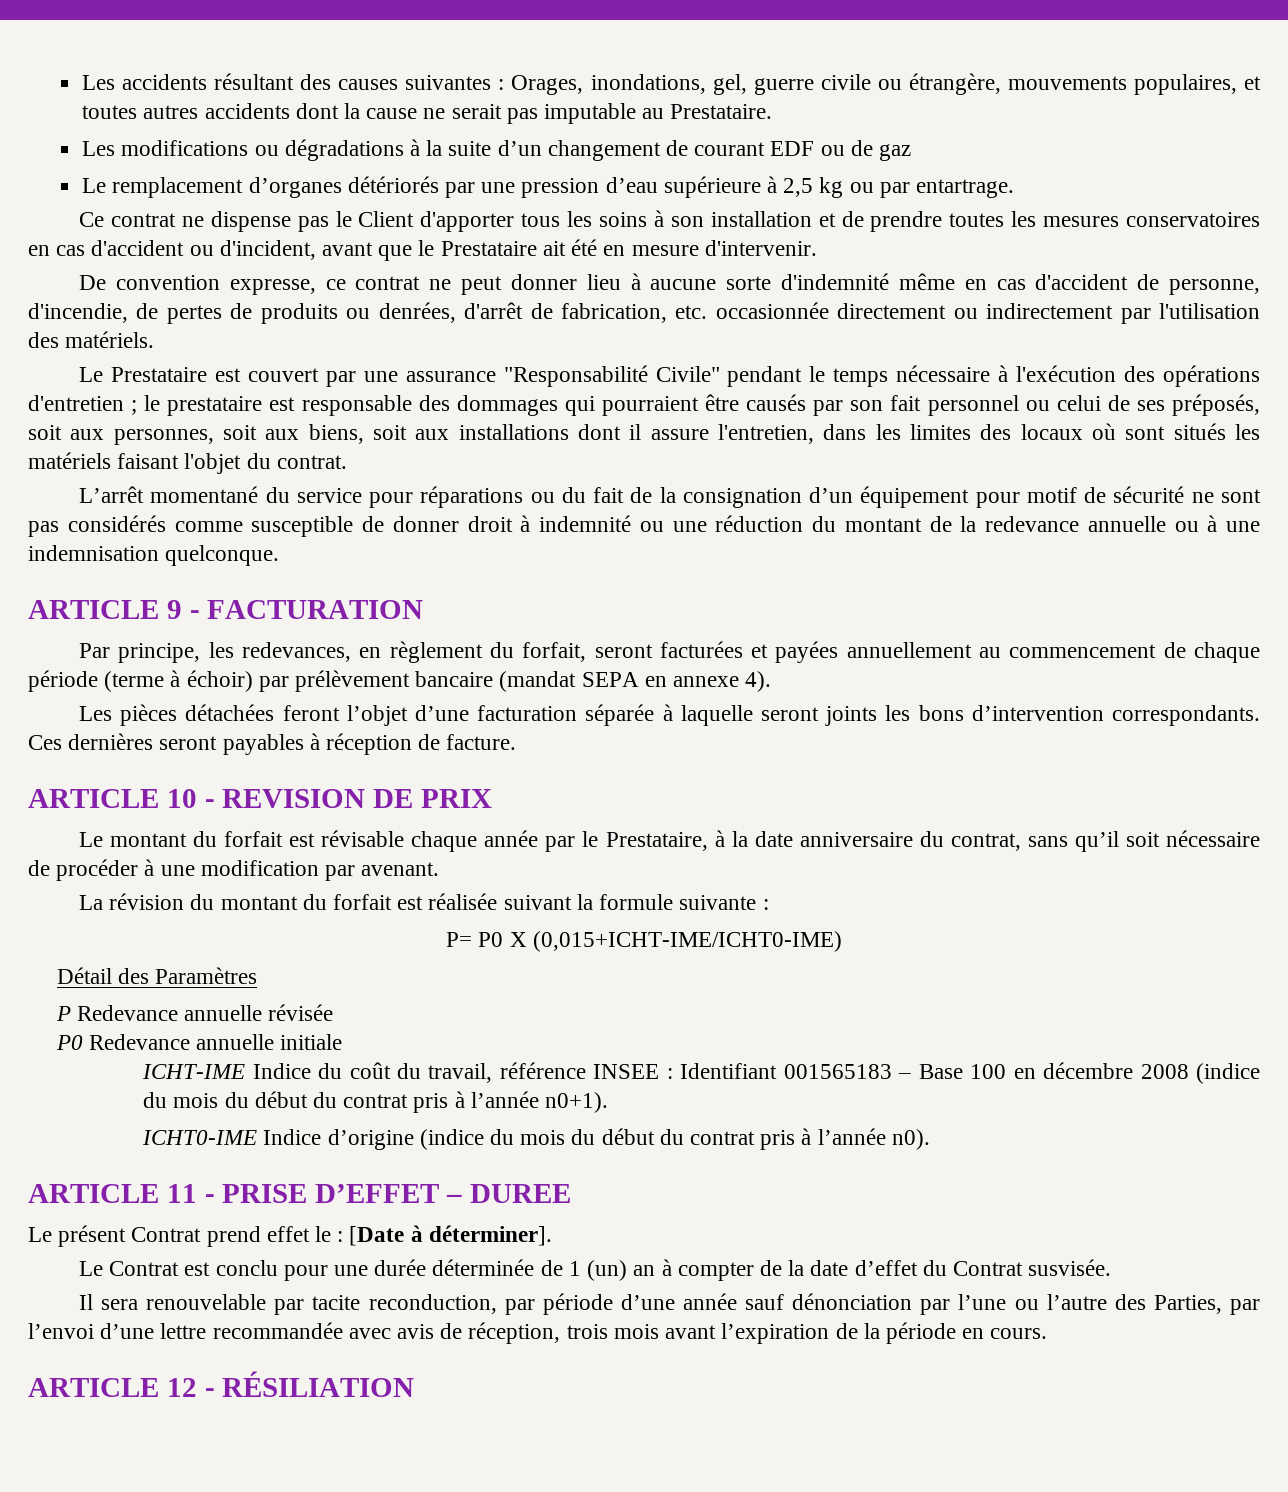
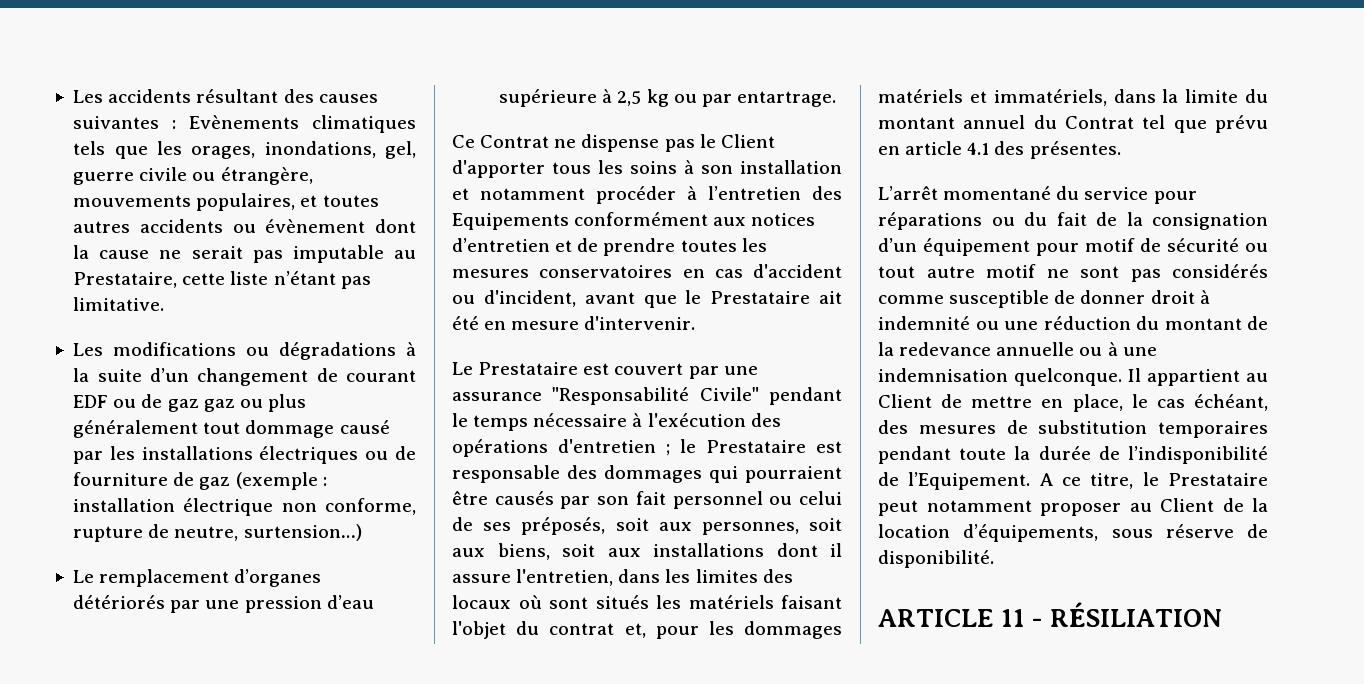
[511,75,584,95] Orages, -> [189,115,416,133] [73,141,256,159] Evènements climatiques tels que les orages,
(290, 111) none -> [232,219,366,233] ou évènement
[670,104,773,119] Prestataire. -> [73,271,371,289] [73,297,165,311] Prestataire, cette liste n’étant pas limitative.
(912, 152) none -> [203,394,306,412] [73,420,390,438] [73,446,416,464] [73,472,327,490] [73,498,417,516] [73,524,362,542] gaz ou plus généralement tout dommage causé par les installations électriques ou de fourniture de gaz (exemple : installation électrique non conforme, rupture de neutre, surtension…)
[110,213,176,227] contrat -> [480,135,550,148] Contrat
(836, 220) none -> [480,186,842,204] [452,212,816,230] [452,238,573,252] notamment procéder à l’entretien des Equipements conformément aux notices d’entretien et
[79,273,1260,295] [28,302,1260,324] [28,331,155,348] // De convention expresse, ce contrat ne peut donner lieu à aucune sorte d'indemnité même en cas d'accident de personne, d'incendie, de pertes de produits ou denrées, d'arrêt de fabrication, etc. occasionnée directement ou indirectement par l'utilisation des matériels. -> (696, 323) none
[167,396,263,416] prestataire -> [706,440,806,453] Prestataire
[276,455,347,469] contrat. -> [549,621,842,639] [878,89,1268,106] [878,115,1268,133] [878,141,1121,159] contrat et, pour les dommages matériels et immatériels, dans la limite du montant annuel du Contrat tel que prévu en article 4.1 des présentes.
(1185, 494) none -> [1245,243,1268,252] [878,264,1036,278] ou tout autre motif
[28,600,424,619] [79,641,1260,663] [28,670,772,692] [79,704,1261,726] [28,733,517,755] [28,789,493,808] [79,830,1260,852] [28,859,440,881] [79,893,769,910] [446,931,842,952] [56,967,258,984] [55,1004,334,1021] [55,1034,343,1050] [142,1062,1260,1084] [143,1091,609,1113] [142,1128,930,1150] [28,1184,571,1203] [28,1225,552,1247] [79,1259,1112,1281] [79,1293,1261,1315] [28,1322,1048,1344] [28,1378,197,1397] // ARTICLE 9 - FACTURATION // Par principe, les redevances, en règlement du forfait, seront facturées et payées annuellement au commencement de chaque période (terme à échoir) par prélèvement bancaire (mandat SEPA en annexe 4). // Les pièces détachées feront l’objet d’une facturation séparée à laquelle seront joints les bons d’intervention correspondants. Ces dernières seront payables à réception de facture. // ARTICLE 10 - REVISION DE PRIX // Le montant du forfait est révisable chaque année par le Prestataire, à la date anniversaire du contrat, sans qu’il soit nécessaire de procéder à une modification par avenant. // La révision du montant du forfait est réalisée suivant la formule suivante : // P= P0 X (0,015+ICHT-IME/ICHT0-IME) // Détail des Paramètres // P Redevance annuelle révisée // P0 Redevance annuelle initiale // ICHT-IME Indice du coût du travail, référence INSEE : Identifiant 001565183 – Base 100 en décembre 2008 (indice du mois du début du contrat pris à l’année n0+1). // ICHT0-IME Indice d’origine (indice du mois du début du contrat pris à l’année n0). // ARTICLE 11 - PRISE D’EFFET – DUREE // Le présent Contrat prend effet le : [Date à déterminer]. // Le Contrat est conclu pour une durée déterminée de 1 (un) an à compter de la date d’effet du Contrat susvisée. // Il sera renouvelable par tacite reconduction, par période d’une année sauf dénonciation par l’une ou l’autre des Parties, par l’envoi d’une lettre recommandée avec avis de réception, trois mois avant l’expiration de la période en cours. // ARTICLE 12 -> [1128,368,1268,386] [878,394,1268,412] [878,420,1268,438] [878,446,1268,464] [878,472,1268,490] [878,498,1268,516] [878,524,1268,542] [878,550,994,568] [878,609,1026,627] Il appartient au Client de mettre en place, le cas échéant, des mesures de substitution temporaires pendant toute la durée de l’indisponibilité de l’Equipement. A ce titre, le Prestataire peut notamment proposer au Client de la location d’équipements, sous réserve de disponibilité. // ARTICLE 11

